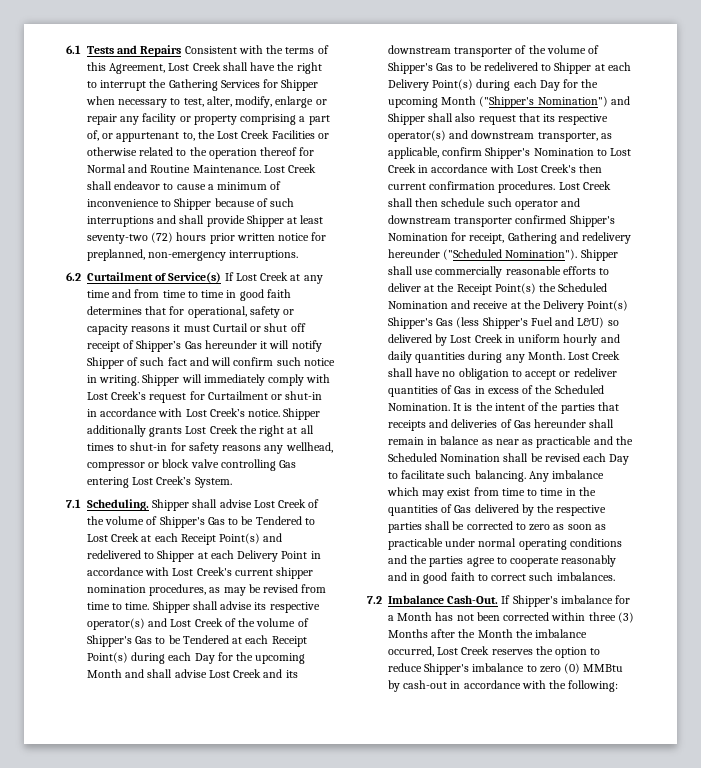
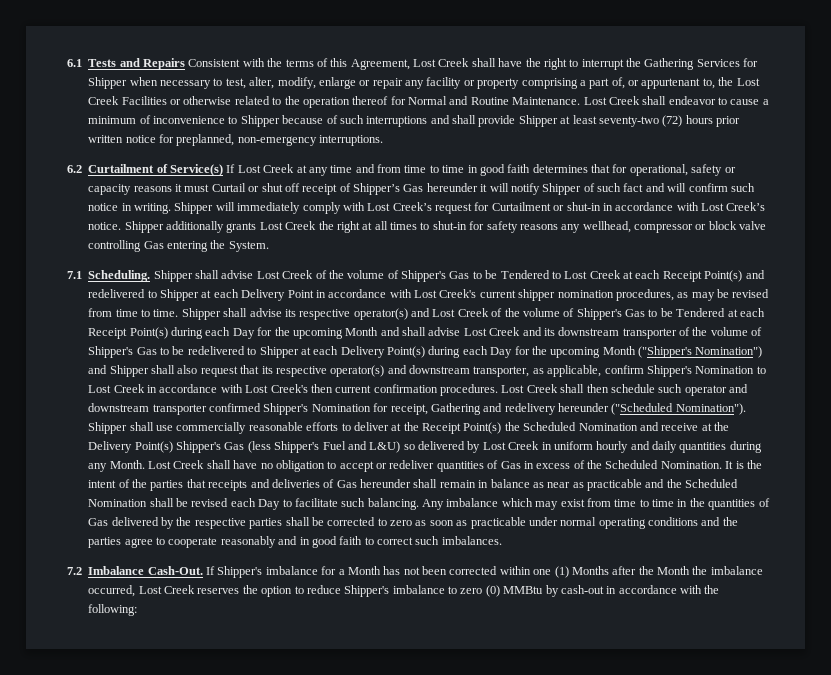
[132,476,192,485] Lost Creek’s -> [210,240,226,249] the
[588,612,634,623] three (3) -> [533,566,569,578] one (1)

